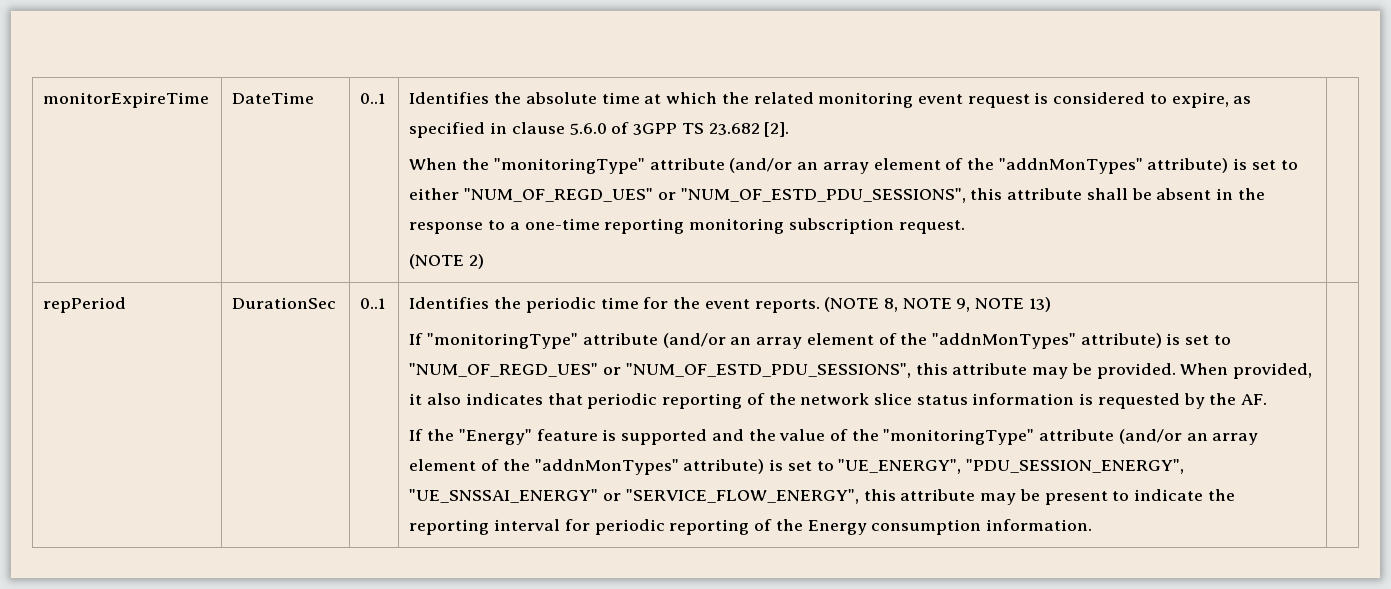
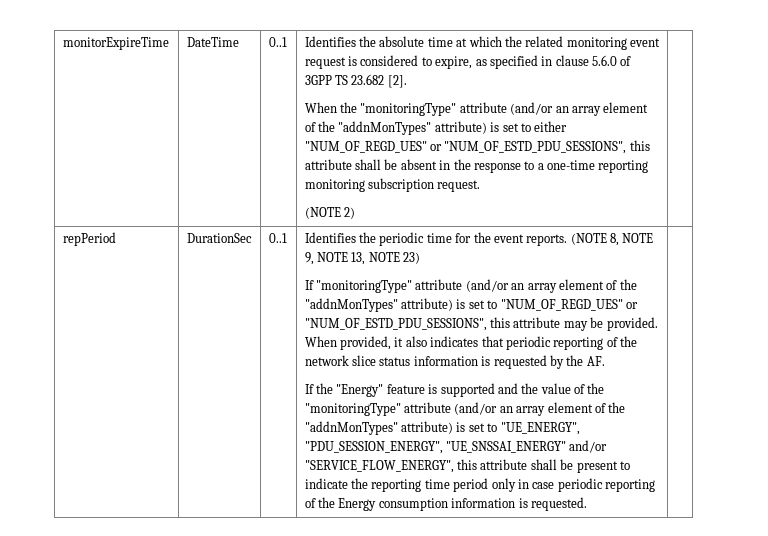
[1028,297,1051,312] 13) -> [351,252,421,265] 13, NOTE 23)
[603,493,622,501] or -> [569,440,608,453] and/or
[980,493,1017,505] may -> [530,459,557,470] shall
[494,519,590,531] interval for -> [424,478,555,492] time period only in case
[986,519,1093,531] information. -> [451,497,587,511] information is requested.

